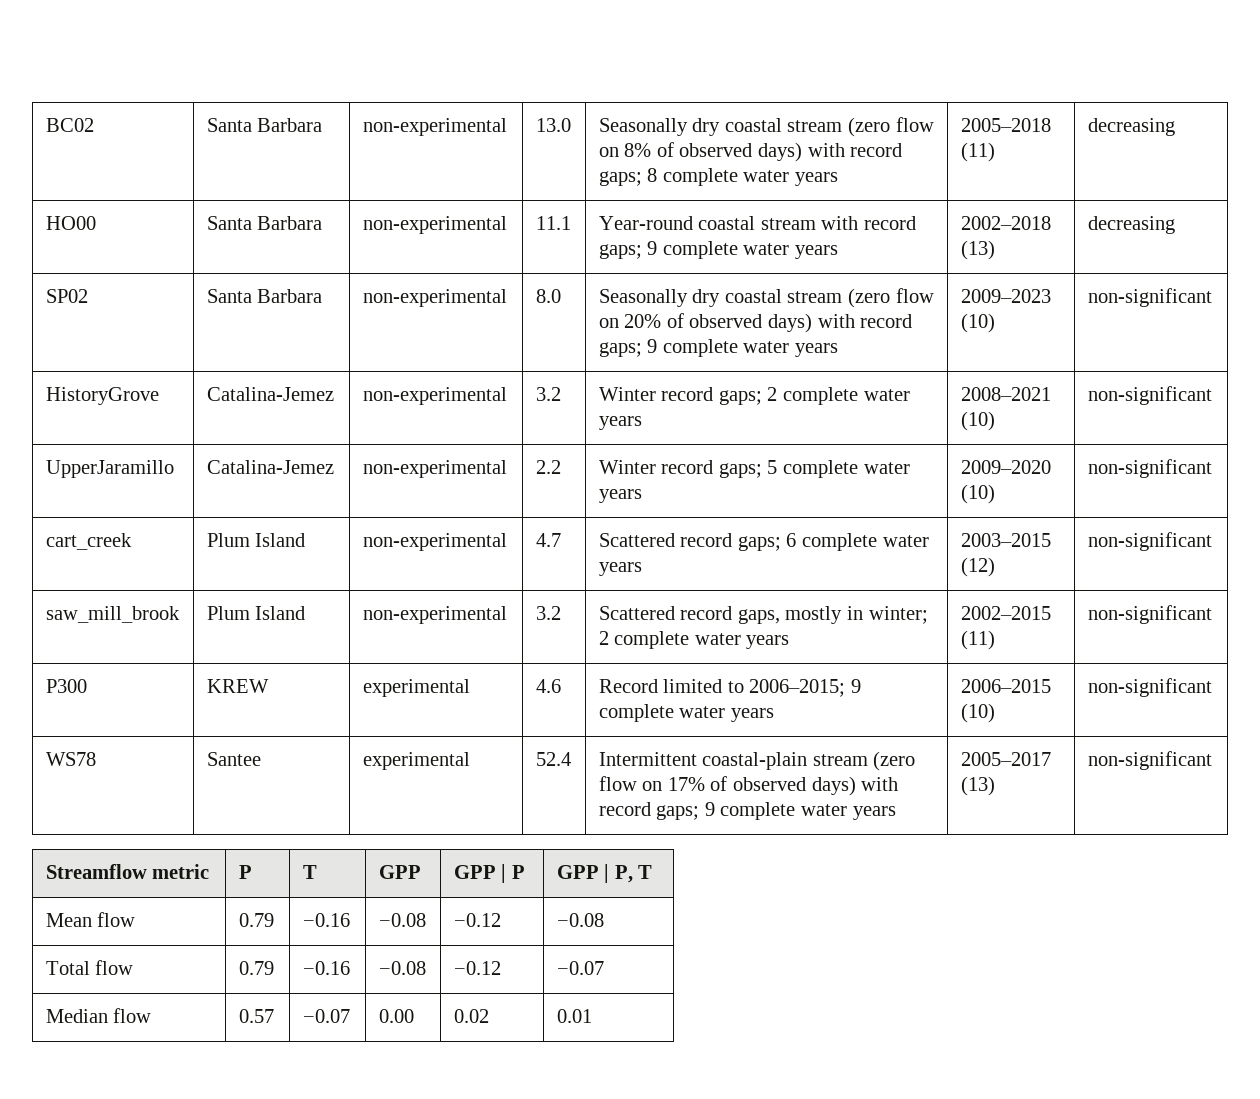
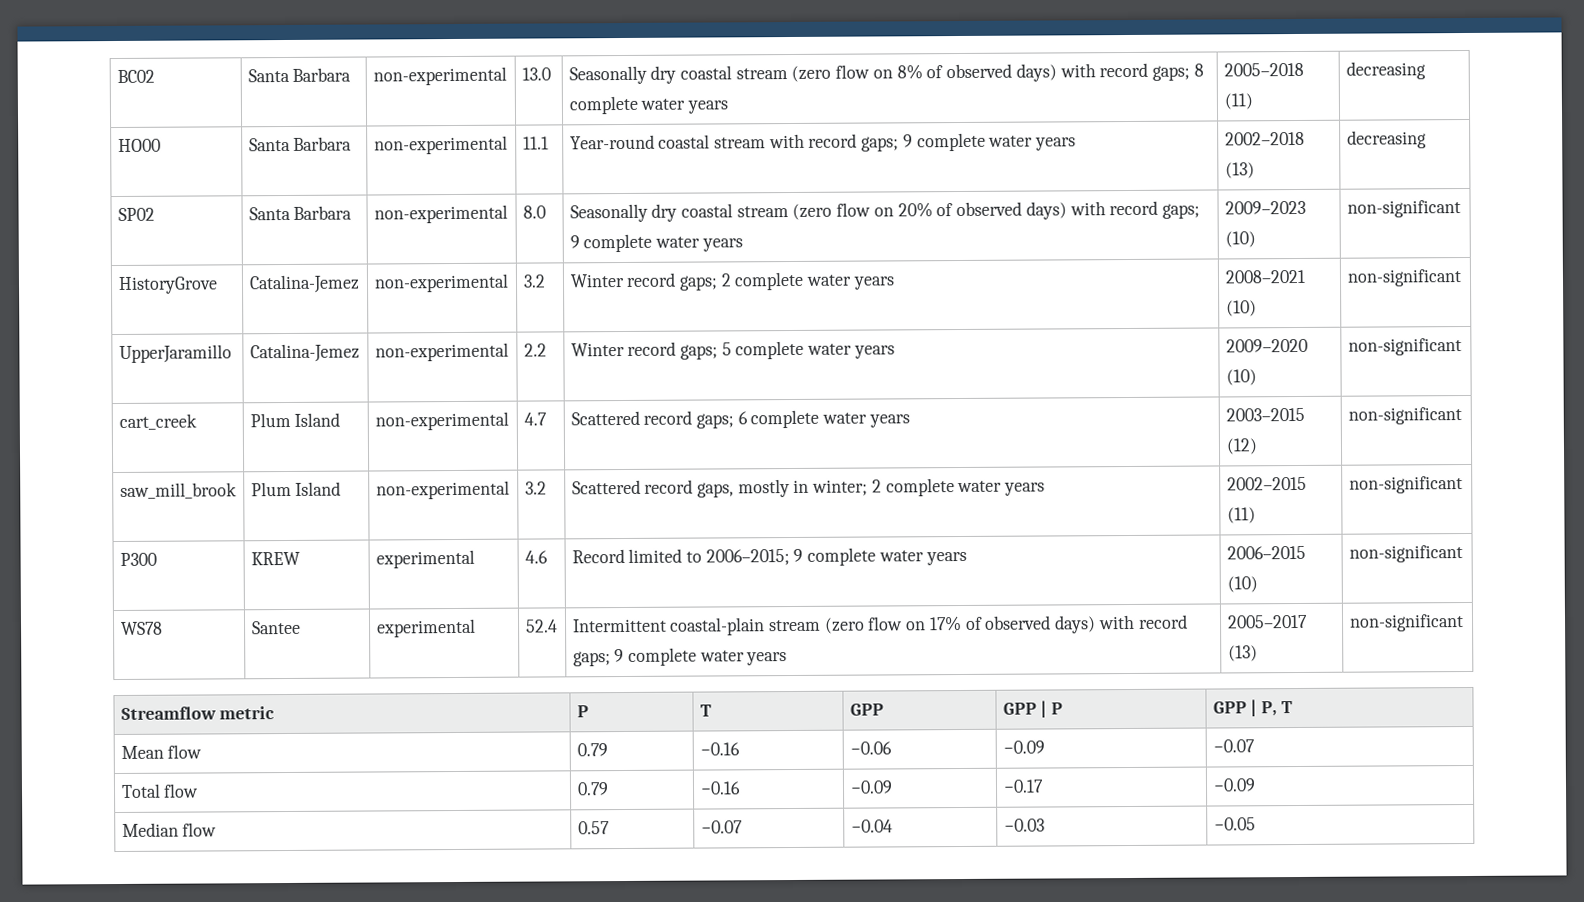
[378,913,426,927] [453,913,501,927] [556,913,604,927] −0.08 | −0.12 | −0.08 -> [849,741,892,755] [1002,740,1045,754] [1212,739,1255,753] −0.06 | −0.09 | −0.07
[378,961,426,975] [453,961,501,975] [556,961,604,975] −0.08 | −0.12 | −0.07 -> [849,780,893,794] [1002,779,1044,793] [1212,778,1256,792] −0.09 | −0.17 | −0.09
[378,1009,414,1023] [453,1009,489,1023] [556,1009,592,1023] 0.00 | 0.02 | 0.01 -> [850,819,893,833] [1003,818,1045,832] [1213,817,1256,831] −0.04 | −0.03 | −0.05

